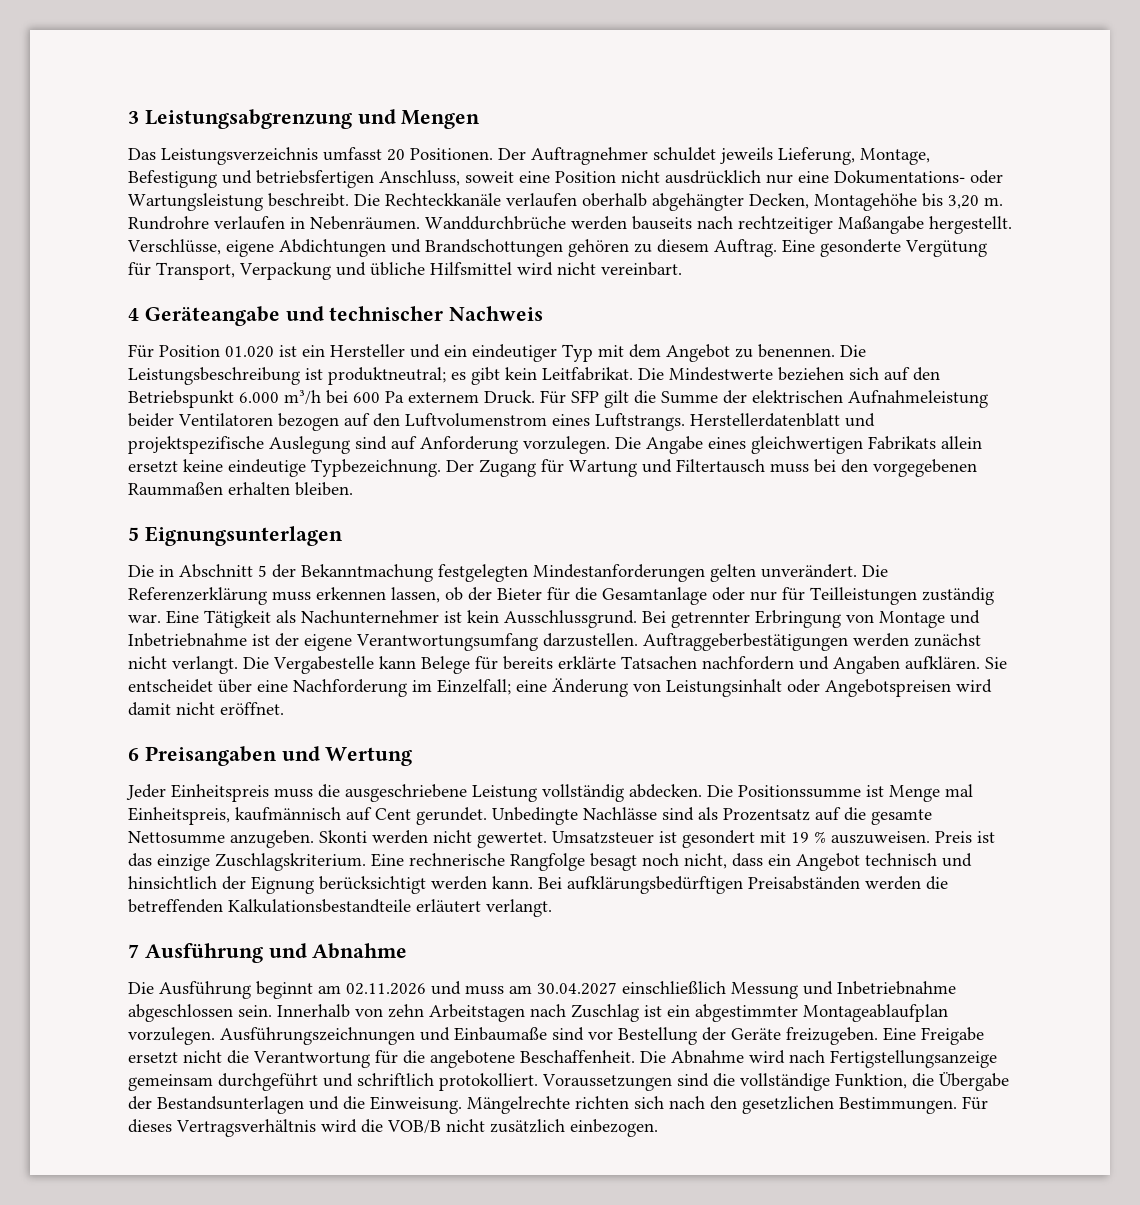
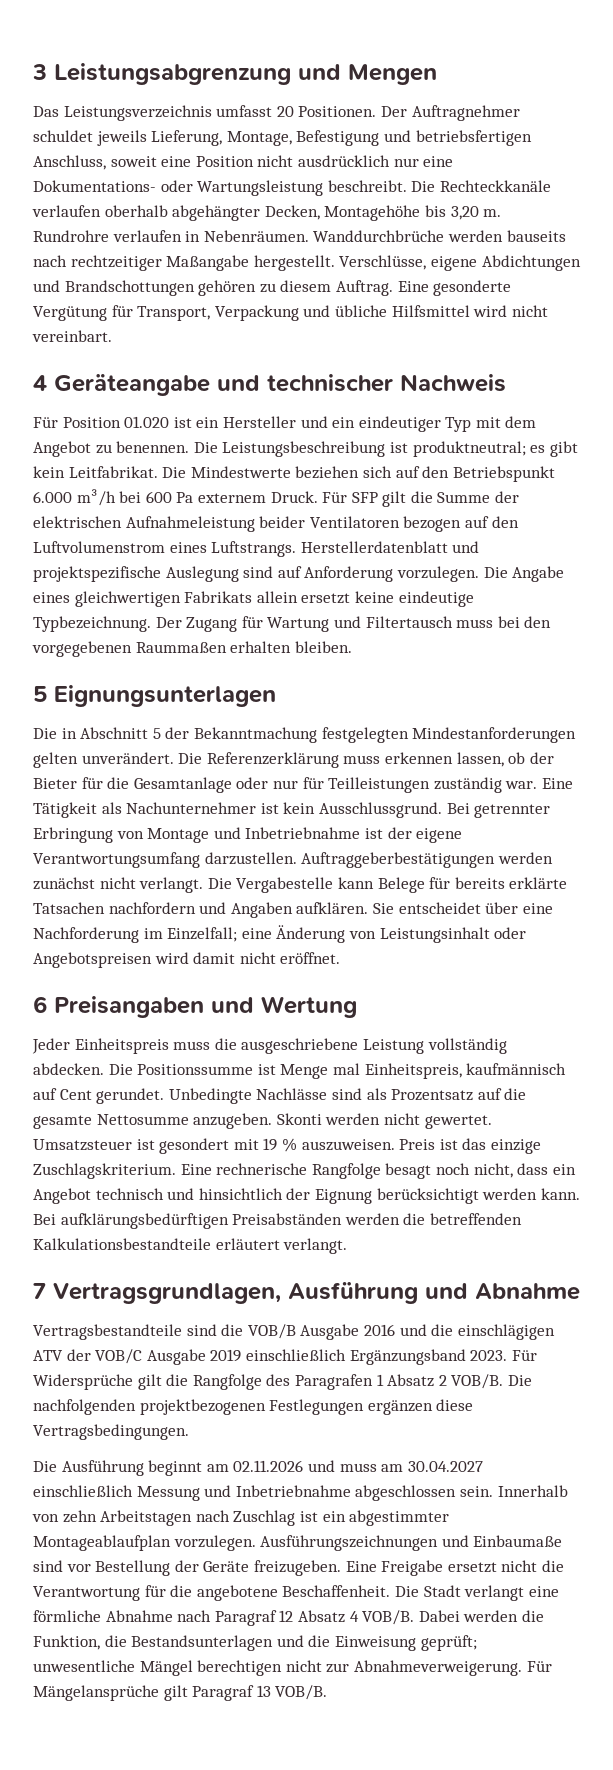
(139, 951) none -> [53,1283,281,1304] Vertragsgrundlagen,
(408, 951) none -> [33,1324,555,1340] [33,1349,537,1365] [33,1374,532,1390] [33,1399,474,1415] [33,1424,189,1440] // Vertragsbestandteile sind die VOB/B Ausgabe 2016 und die einschlägigen ATV der VOB/C Ausgabe 2019 einschließlich Ergänzungsband 2023. Für Widersprüche gilt die Rangfolge des Paragrafen 1 Absatz 2 VOB/B. Die nachfolgenden projektbezogenen Festlegungen ergänzen diese Vertragsbedingungen.
[671,1050,997,1068] [128,1072,1009,1091] [128,1096,988,1114] [128,1119,658,1137] Abnahme wird nach Fertigstellungsanzeige gemeinsam durchgeführt und schriftlich protokolliert. Voraussetzungen sind die vollständige Funktion, die Übergabe der Bestandsunterlagen und die Einweisung. Mängelrechte richten sich nach den gesetzlichen Bestimmungen. Für dieses Vertragsverhältnis wird die VOB/B nicht zusätzlich einbezogen. -> [423,1585,559,1601] [33,1610,544,1626] [33,1635,477,1651] [33,1660,552,1676] [33,1685,328,1701] Stadt verlangt eine förmliche Abnahme nach Paragraf 12 Absatz 4 VOB/B. Dabei werden die Funktion, die Bestandsunterlagen und die Einweisung geprüft; unwesentliche Mängel berechtigen nicht zur Abnahmeverweigerung. Für Mängelansprüche gilt Paragraf 13 VOB/B.

